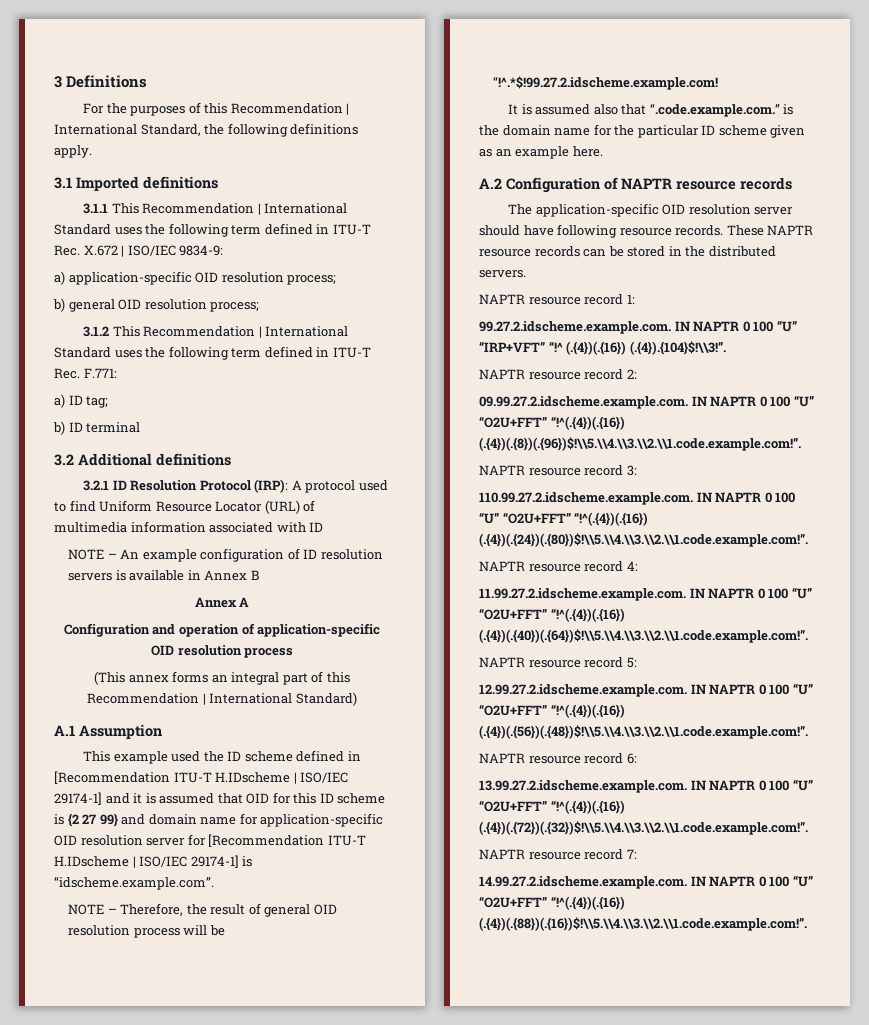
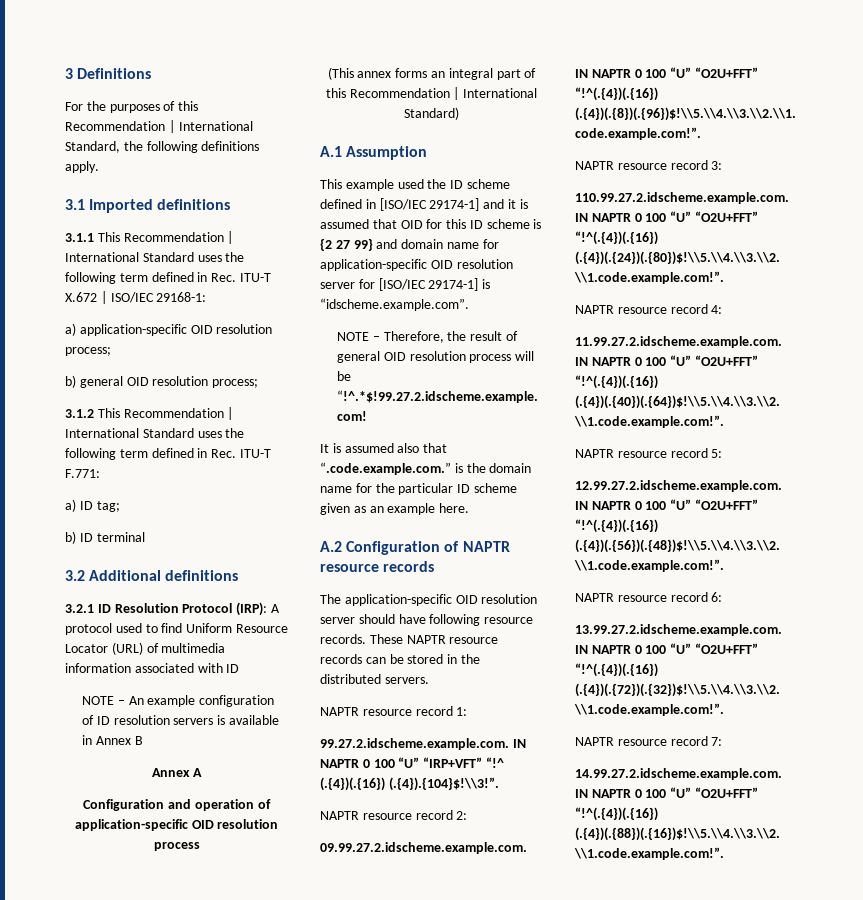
[332,224,371,235] [54,245,80,256] ITU-T Rec. -> [211,273,271,282] Rec. ITU-T
[179,245,224,256] 9834-9: -> [156,292,207,302] 29168-1:
[332,347,371,358] [54,368,80,379] ITU-T Rec. -> [211,449,271,458] Rec. ITU-T
[54,771,349,784] [Recommendation ITU-T H.IDscheme | ISO/IEC -> [379,198,427,211] [ISO/IEC
[208,834,366,847] [54,856,188,868] [Recommendation ITU-T H.IDscheme | ISO/IEC -> [378,278,426,291] [ISO/IEC

